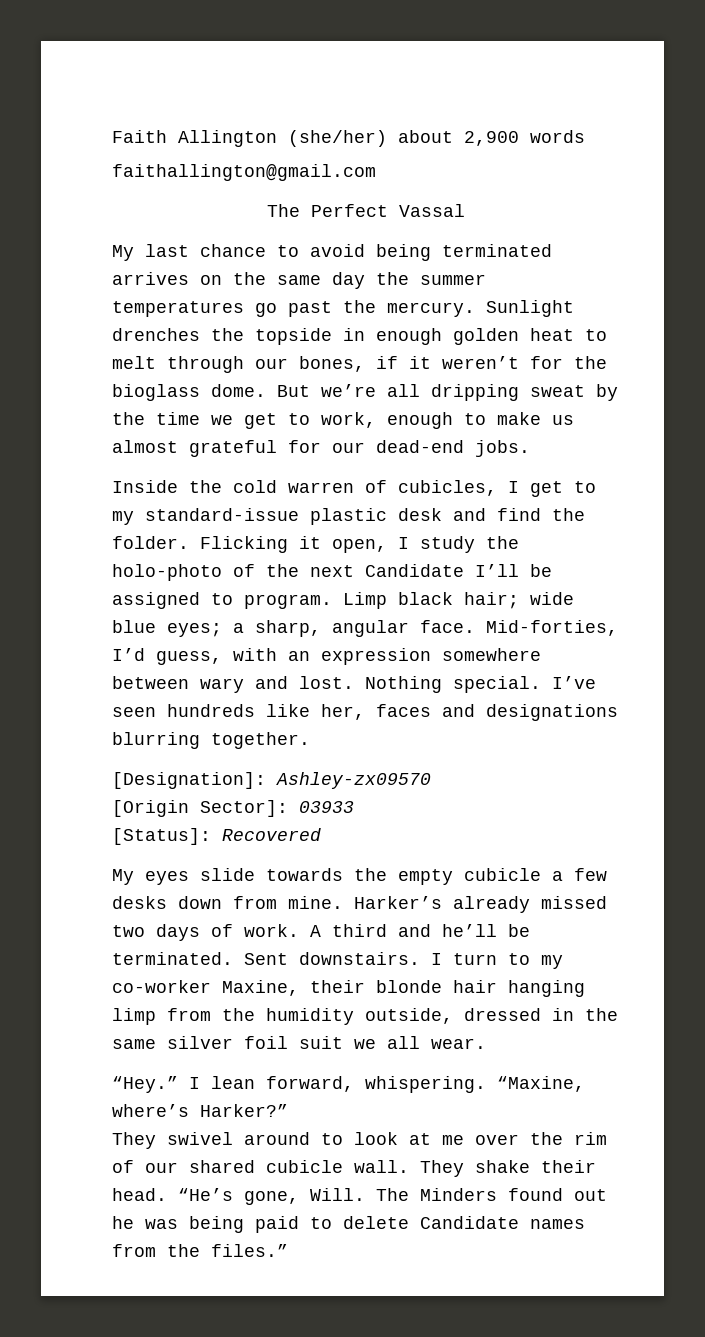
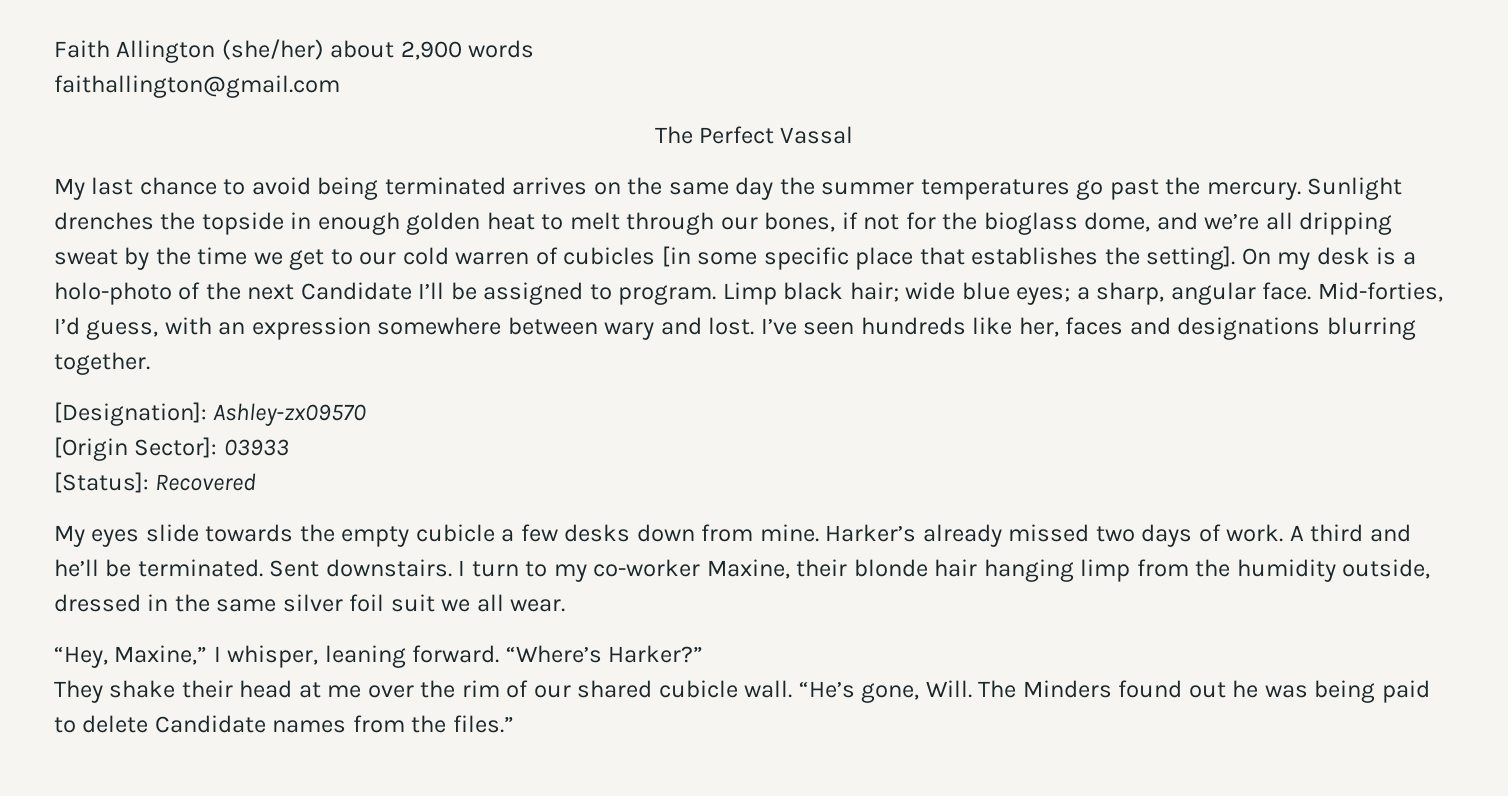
[409,356,519,369] it weren’t -> [863,214,900,230] not
[211,384,310,397] dome. But -> [1084,212,1198,232] dome, and
[321,412,574,429] [112,440,530,457] [112,480,596,497] [112,508,585,525] [112,536,519,553] work, enough to make us almost grateful for our dead-end jobs. // Inside the cold warren of cubicles, I get to my standard-issue plastic desk and find the folder. Flicking it open, I study the -> [359,246,1416,270] our cold warren of cubicles [in some specific place that establishes the setting]. On my desk is a
[365,676,541,693] Nothing special. -> (755, 326) none
[112,1076,585,1093] [112,1104,288,1117] [112,1132,398,1149] “Hey.” I lean forward, whispering. “Maxine, where’s Harker?” // They swivel around to look -> [54,645,704,668] [54,680,293,703] “Hey, Maxine,” I whisper, leaning forward. “Where’s Harker?” // They shake their head
[420,1160,596,1177] [112,1188,167,1201] They shake their head. -> (793, 689) none

